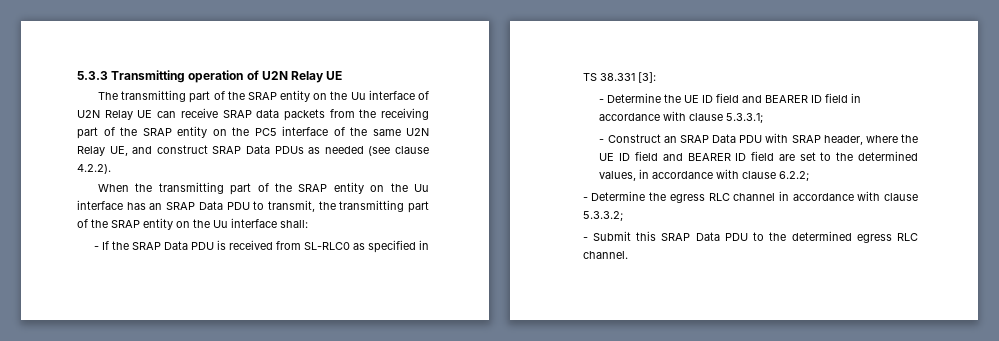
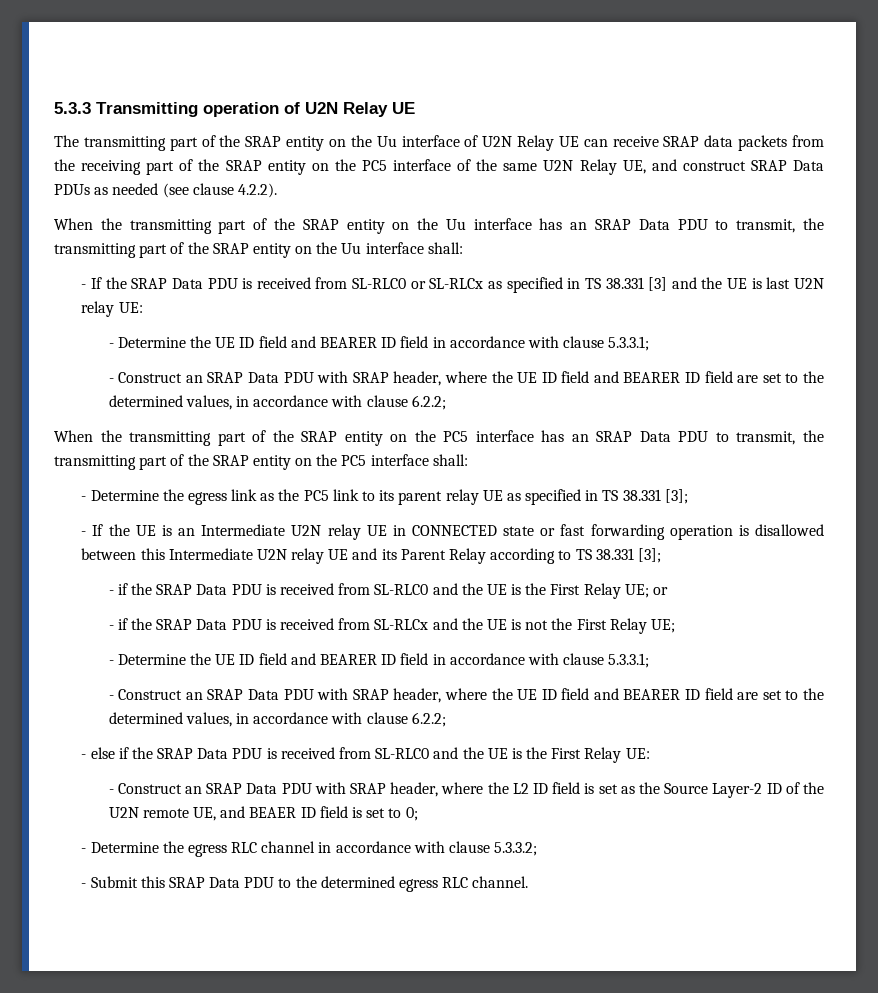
[352,240,429,253] [582,72,656,83] as specified in TS 38.331 [3]: -> [410,277,824,293] [81,301,143,317] [108,336,650,351] [108,371,825,386] [108,395,446,410] [54,430,824,446] [54,454,468,470] [81,489,688,505] [81,524,825,540] [81,548,661,564] [108,583,669,599] [108,618,676,634] or SL-RLCx as specified in TS 38.331 [3] and the UE is last U2N relay UE: // - Determine the UE ID field and BEARER ID field in accordance with clause 5.3.3.1; // - Construct an SRAP Data PDU with SRAP header, where the UE ID field and BEARER ID field are set to the determined values, in accordance with clause 6.2.2; // When the transmitting part of the SRAP entity on the PC5 interface has an SRAP Data PDU to transmit, the transmitting part of the SRAP entity on the PC5 interface shall: // - Determine the egress link as the PC5 link to its parent relay UE as specified in TS 38.331 [3]; // - If the UE is an Intermediate U2N relay UE in CONNECTED state or fast forwarding operation is disallowed between this Intermediate U2N relay UE and its Parent Relay according to TS 38.331 [3]; // - if the SRAP Data PDU is received from SL-RLC0 and the UE is the First Relay UE; or // - if the SRAP Data PDU is received from SL-RLCx and the UE is not the First Relay UE;
(810, 176) none -> [81,747,650,763] [108,782,825,798] [108,806,418,821] // - else if the SRAP Data PDU is received from SL-RLC0 and the UE is the First Relay UE: // - Construct an SRAP Data PDU with SRAP header, where the L2 ID field is set as the Source Layer-2 ID of the U2N remote UE, and BEAER ID field is set to 0;

